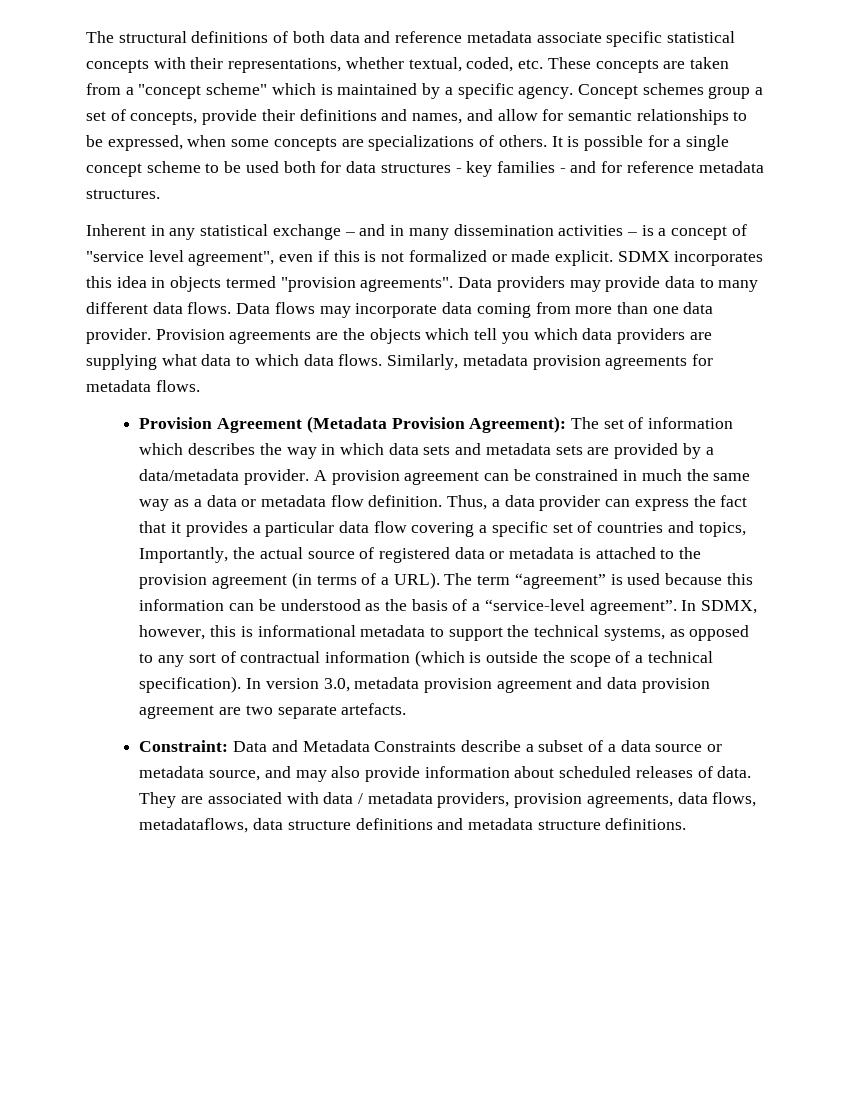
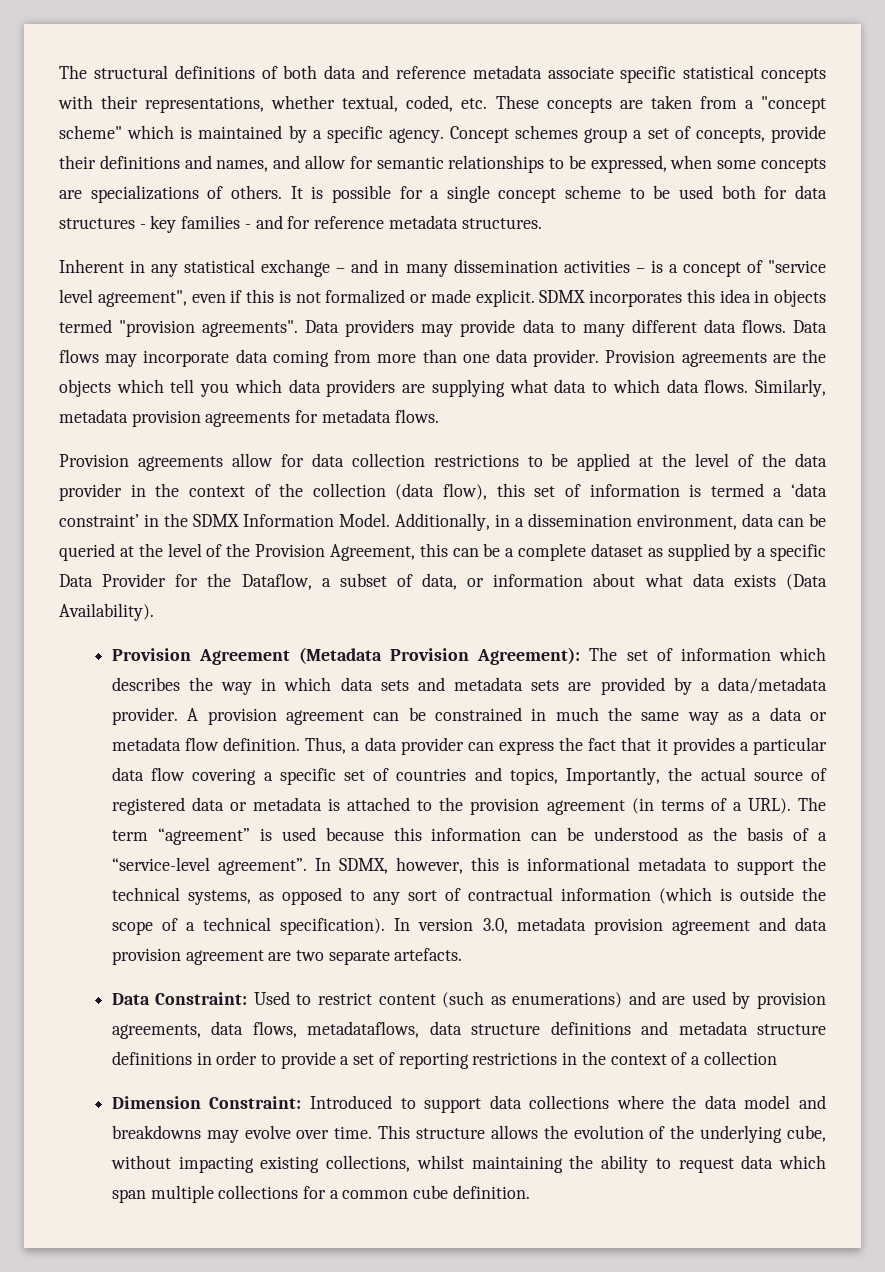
(200, 386) none -> [59,453,827,471] [59,483,827,501] [59,513,826,531] [59,543,827,561] [59,573,827,590] [59,603,154,621] // Provision agreements allow for data collection restrictions to be applied at the level of the data provider in the context of the collection (data flow), this set of information is termed a ‘data constraint’ in the SDMX Information Model. Additionally, in a dissemination environment, data can be queried at the level of the Provision Agreement, this can be a complete dataset as supplied by a specific Data Provider for the Dataflow, a subset of data, or information about what data exists (Data Availability).
[139,740,723,752] [139,766,752,782] [139,792,510,808] Constraint: Data and Metadata Constraints describe a subset of a data source or metadata source, and may also provide information about scheduled releases of data. They are associated with data / metadata providers, -> [111,991,751,1009] Data Constraint: Used to restrict content (such as enumerations) and are used by
[605,818,687,830] definitions. -> [111,1051,777,1069] [111,1095,826,1113] [111,1125,827,1143] [110,1155,827,1173] [111,1185,530,1203] definitions in order to provide a set of reporting restrictions in the context of a collection // Dimension Constraint: Introduced to support data collections where the data model and breakdowns may evolve over time. This structure allows the evolution of the underlying cube, without impacting existing collections, whilst maintaining the ability to request data which span multiple collections for a common cube definition.

